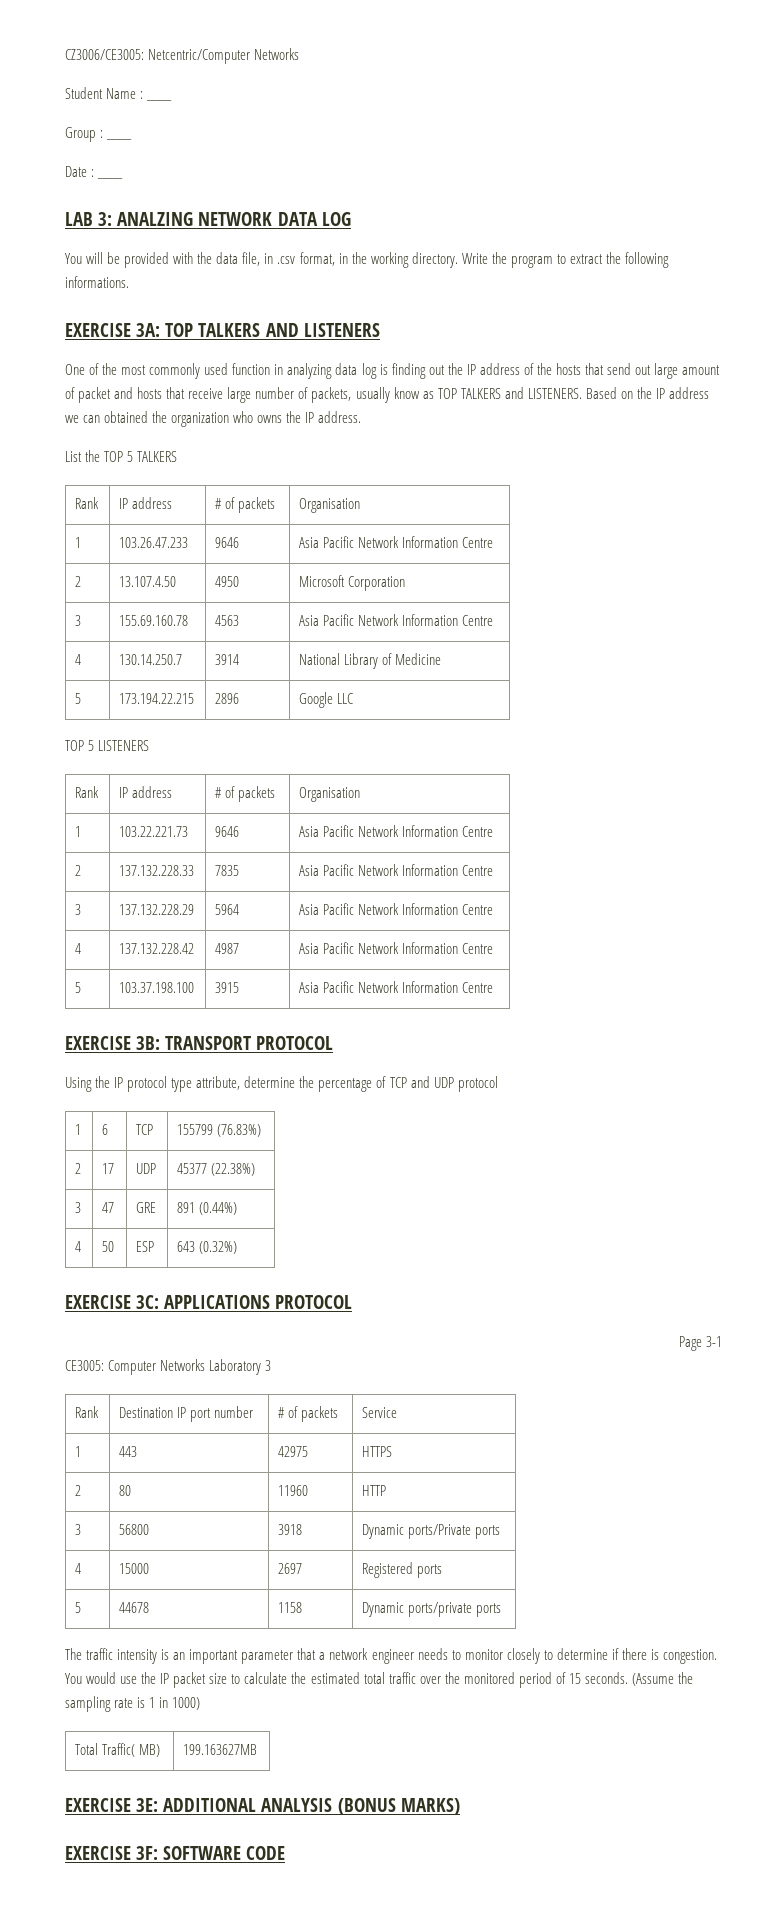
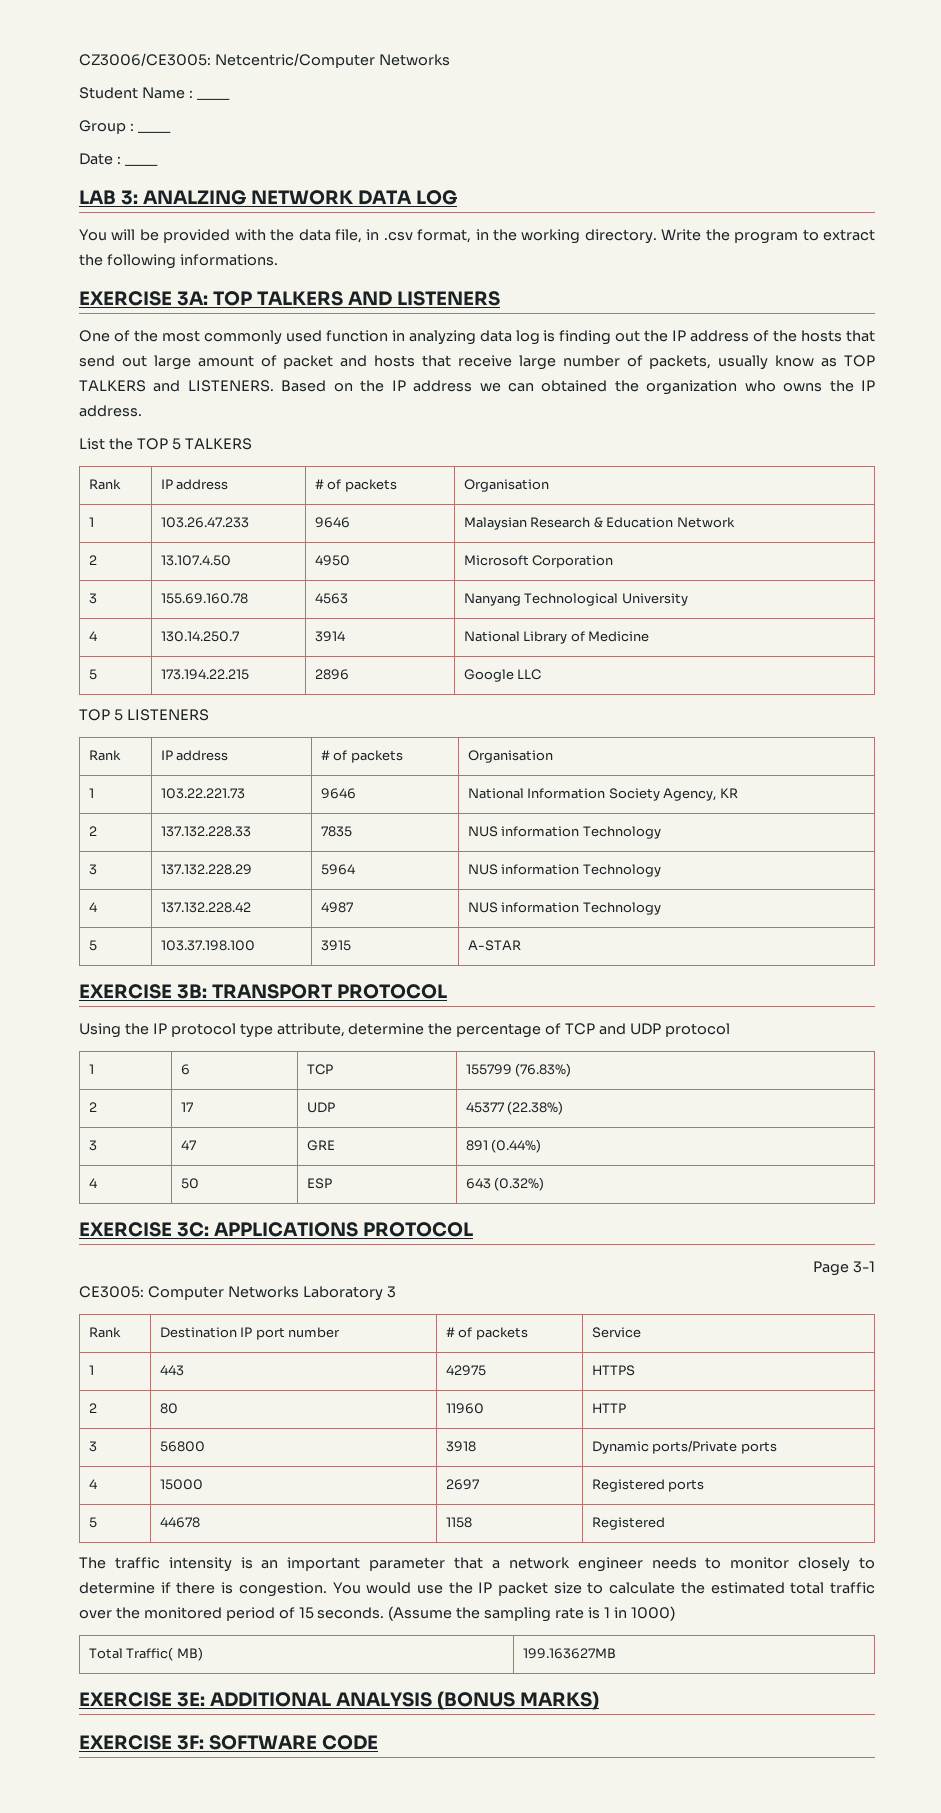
[299,536,494,548] Asia Pacific Network Information Centre -> [463,517,735,530] Malaysian Research & Education Network
[299,614,494,626] Asia Pacific Network Information Centre -> [463,593,688,606] Nanyang Technological University
[299,825,494,837] [75,865,82,876] [119,865,195,876] [215,865,240,876] [299,864,494,876] [75,904,82,915] [119,904,195,915] [215,904,240,915] [299,903,494,915] [75,943,82,954] [119,943,195,954] [215,943,240,954] [299,942,494,954] [75,982,82,993] [119,982,195,993] [215,982,240,993] [299,981,494,993] Asia Pacific Network Information Centre // 2 | 137.132.228.33 | 7835 | Asia Pacific Network Information Centre // 3 | 137.132.228.29 | 5964 | Asia Pacific Network Information Centre // 4 | 137.132.228.42 | 4987 | Asia Pacific Network Information Centre // 5 | 103.37.198.100 | 3915 | Asia Pacific Network Information Centre -> [467,788,738,801] [88,826,97,836] [160,826,251,837] [320,826,352,837] [467,826,661,839] [88,864,97,875] [160,864,252,875] [320,864,355,875] [467,864,661,877] [88,902,97,912] [160,902,251,913] [320,902,353,913] [467,902,661,915] [88,940,97,951] [160,940,255,951] [320,940,351,951] [467,940,521,951] National Information Society Agency, KR // 2 | 137.132.228.33 | 7835 | NUS information Technology // 3 | 137.132.228.29 | 5964 | NUS information Technology // 4 | 137.132.228.42 | 4987 | NUS information Technology // 5 | 103.37.198.100 | 3915 | A-STAR
[362,1602,502,1617] Dynamic ports/private ports -> [591,1517,665,1530] Registered

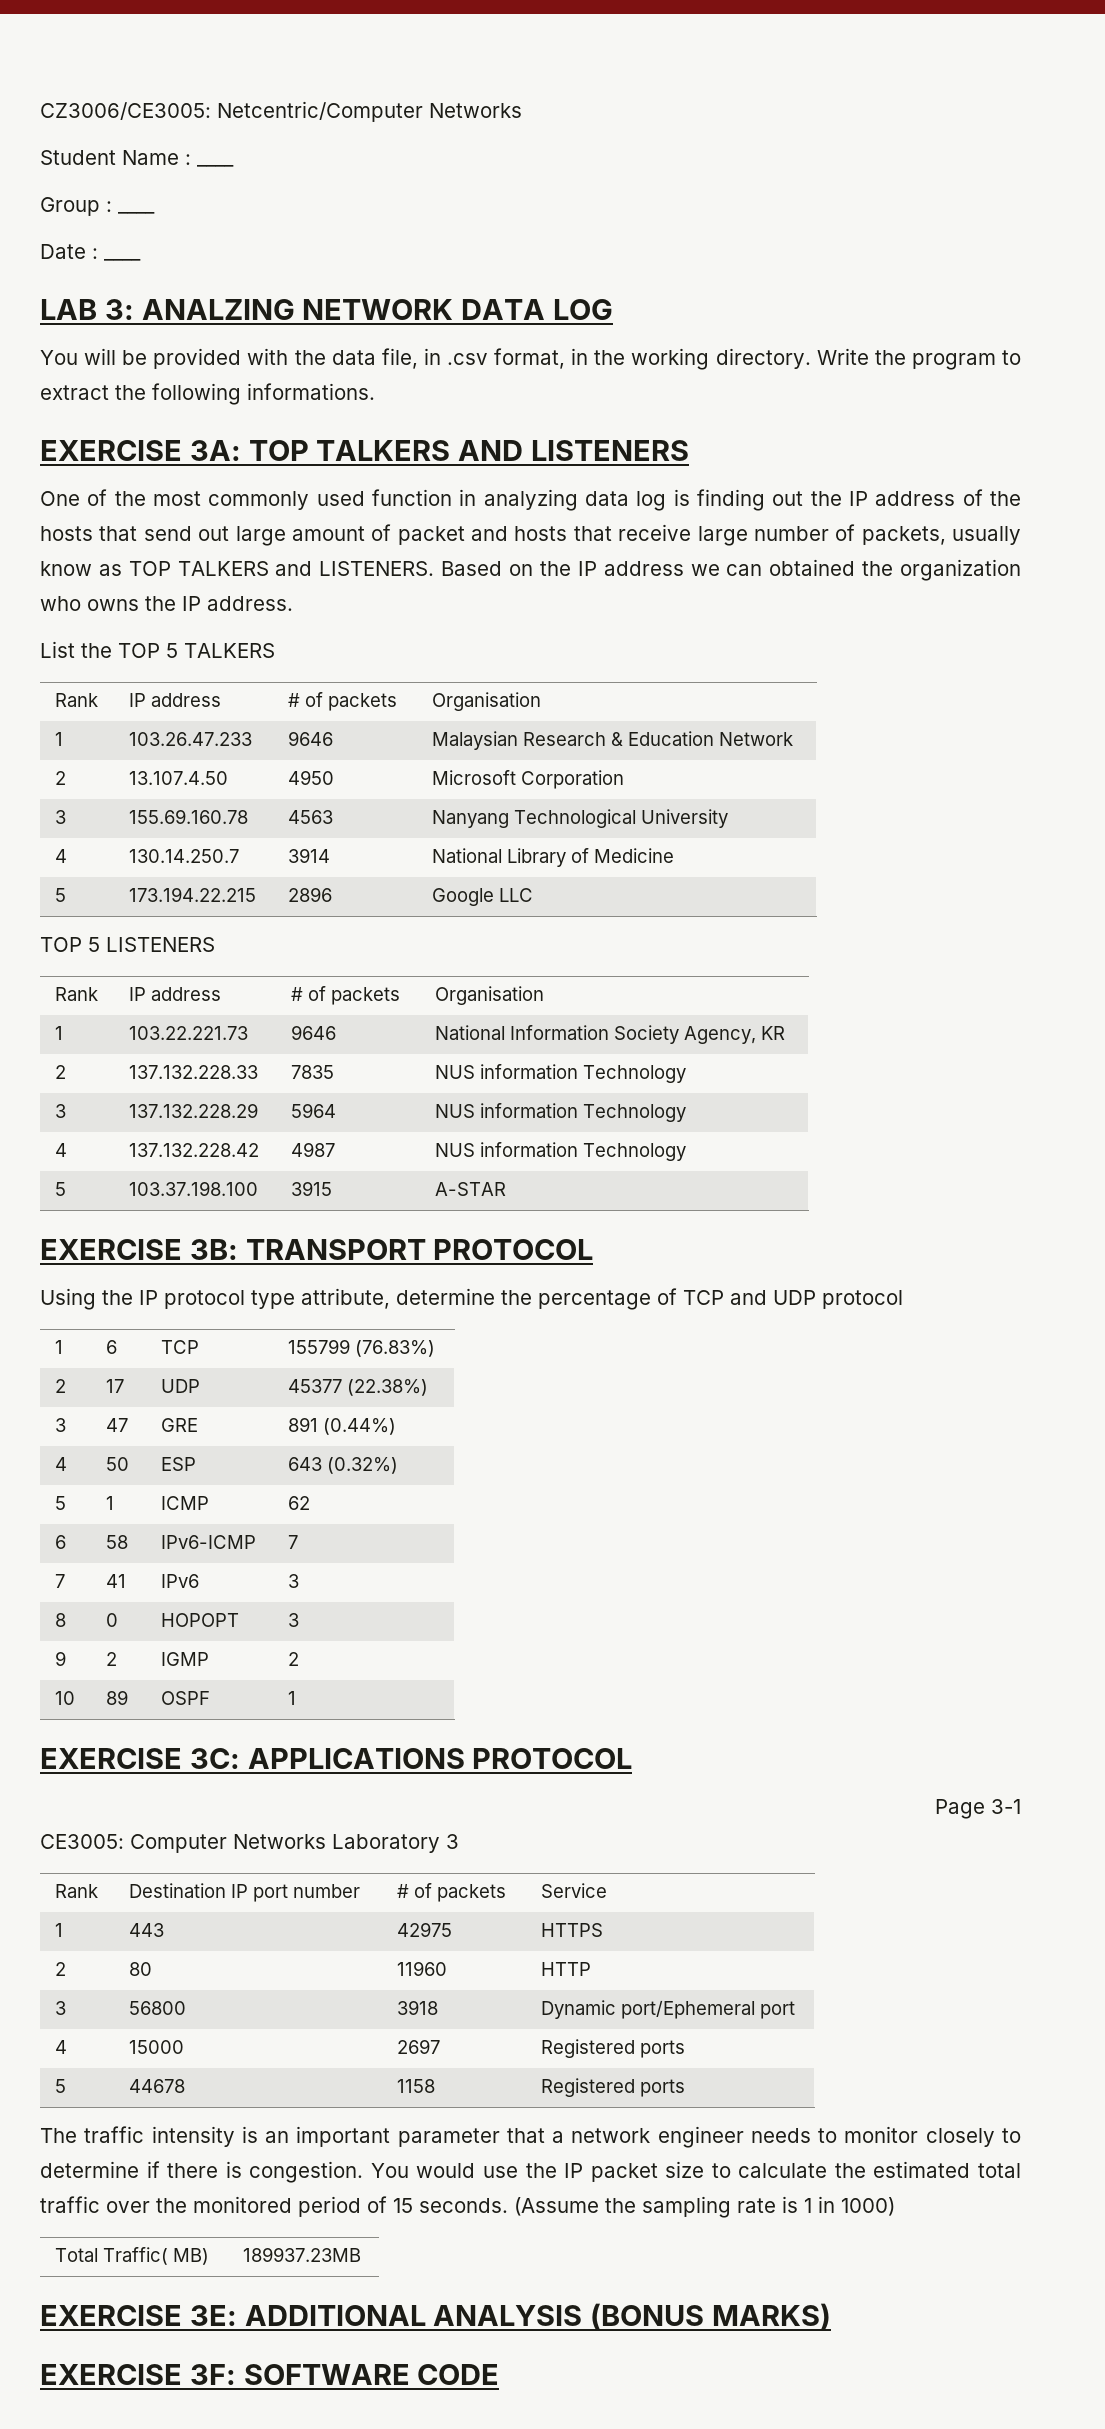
(545, 1184) none -> [55,1496,67,1510] [106,1496,115,1510] [161,1496,210,1510] [288,1496,311,1510] [55,1535,67,1549] [106,1535,129,1549] [161,1535,257,1549] [288,1535,299,1549] [55,1574,66,1588] [106,1574,127,1588] [161,1574,200,1588] [288,1574,300,1588] [55,1613,67,1627] [106,1613,119,1627] [161,1613,240,1627] [288,1613,300,1627] [55,1651,67,1666] [106,1652,118,1666] [161,1652,210,1666] [288,1652,300,1666] [55,1691,76,1705] [106,1690,129,1705] [161,1691,211,1705] [288,1691,297,1705] // 5 | 1 | ICMP | 62 // 6 | 58 | IPv6-ICMP | 7 // 7 | 41 | IPv6 | 3 // 8 | 0 | HOPOPT | 3 // 9 | 2 | IGMP | 2 // 10 | 89 | OSPF | 1
[652,1440,777,1454] ports/Private ports -> [621,2000,796,2019] port/Ephemeral port
(665, 1523) none -> [640,2079,686,2097] ports
[522,1648,616,1659] 199.163627MB -> [243,2247,362,2262] 189937.23MB

